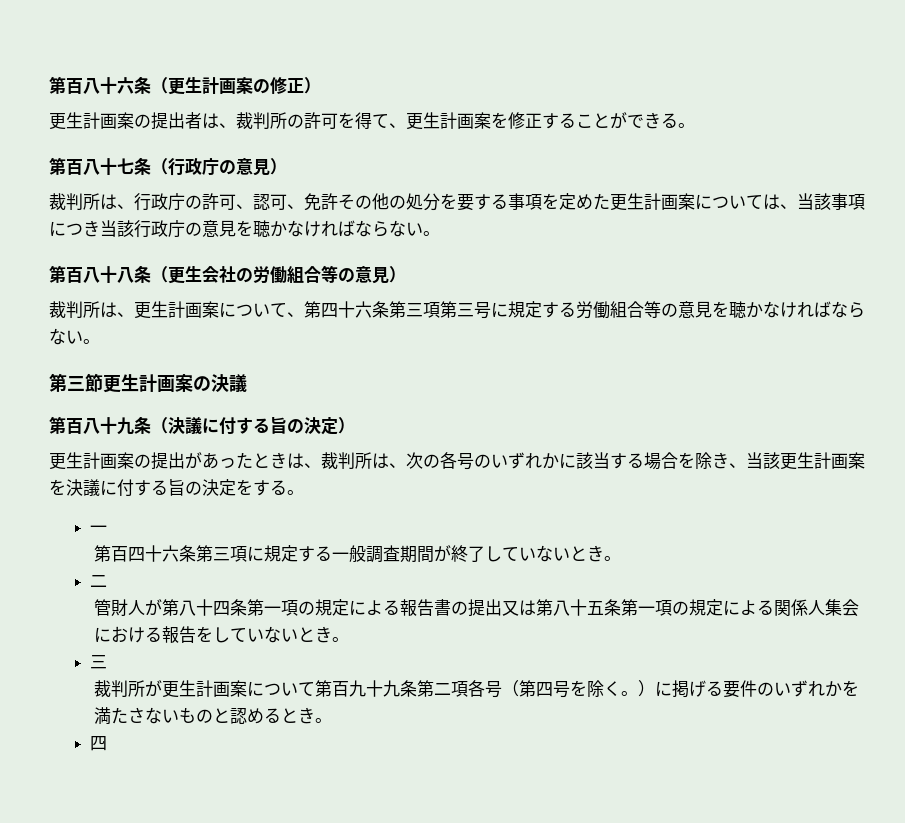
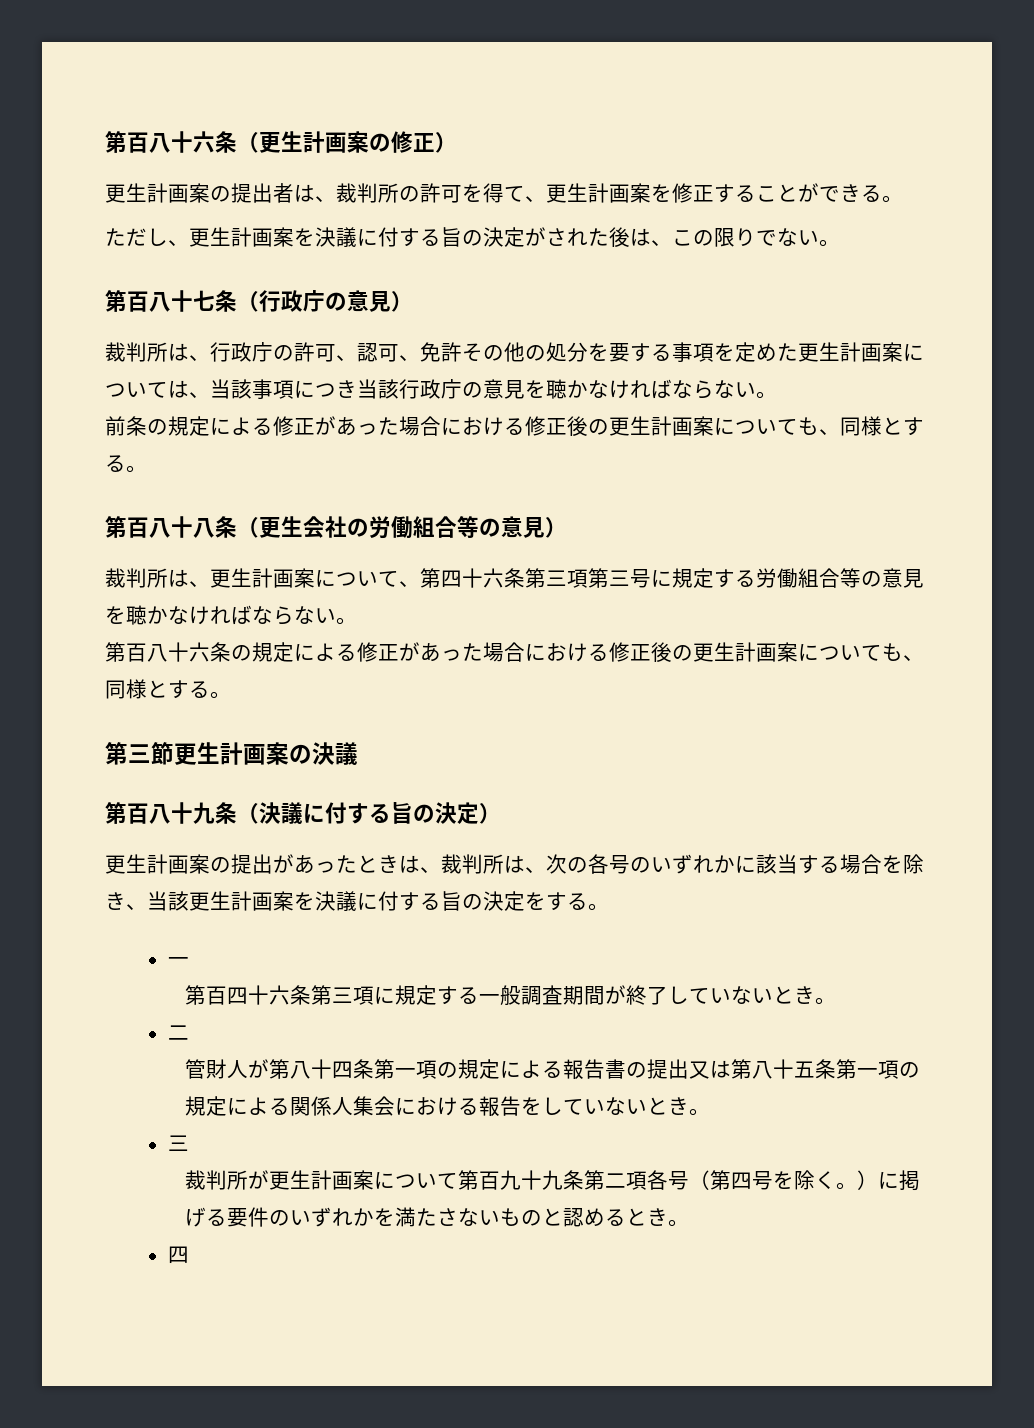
(695, 125) none -> [105,227,840,247] // ただし、更生計画案を決議に付する旨の決定がされた後は、この限りでない。
(440, 233) none -> [105,416,924,436] [105,455,147,473] // 前条の規定による修正があった場合における修正後の更生計画案についても、同様とする。
(100, 341) none -> [105,642,924,662] [105,679,231,699] // 第百八十六条の規定による修正があった場合における修正後の更生計画案についても、同様とする。

